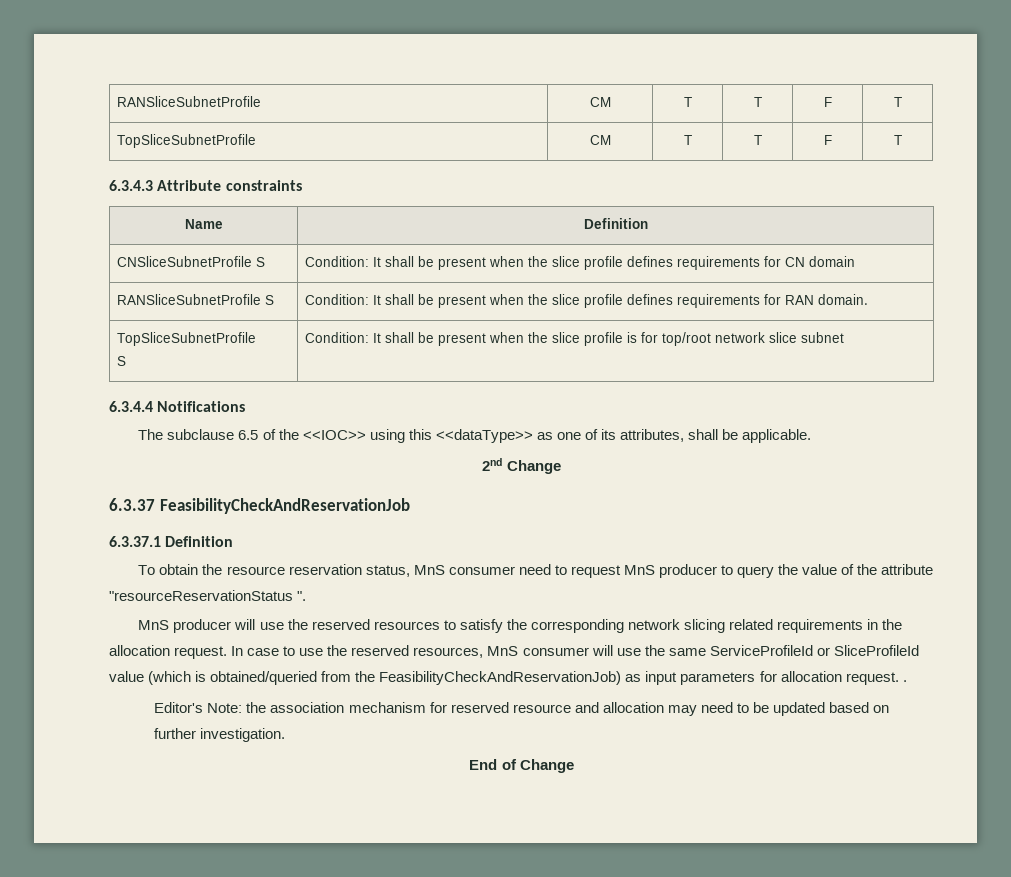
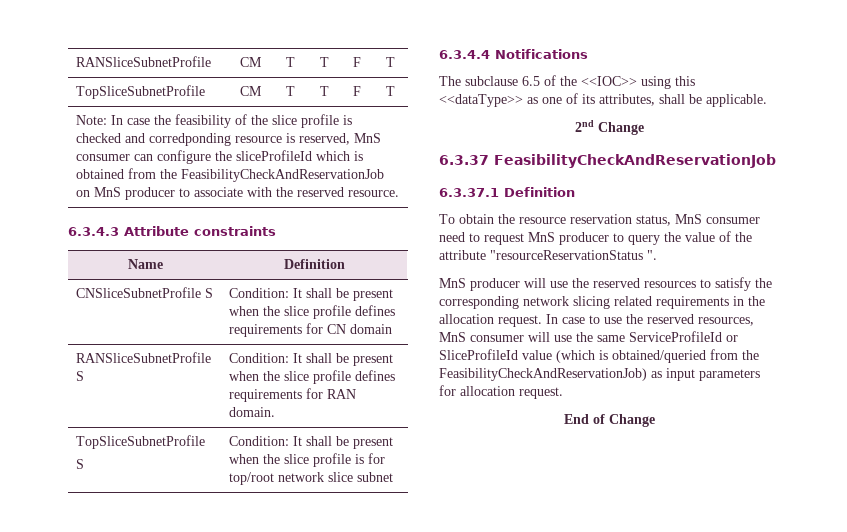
(902, 140) none -> [75,114,352,128] [75,133,381,146] [75,150,363,164] [75,168,384,182] [75,187,399,200] // Note: In case the feasibility of the slice profile is checked and corredponding resource is reserved, MnS consumer can configure the sliceProfileId which is obtained from the FeasibilityCheckAndReservationJob on MnS producer to associate with the reserved resource.
[902,680,907,682] [154,702,890,716] [154,728,286,742] . // Editor's Note: the association mechanism for reserved resource and allocation may need to be updated based on further investigation. -> (563, 393) none

